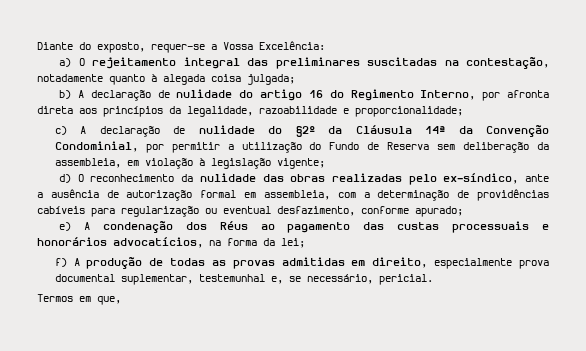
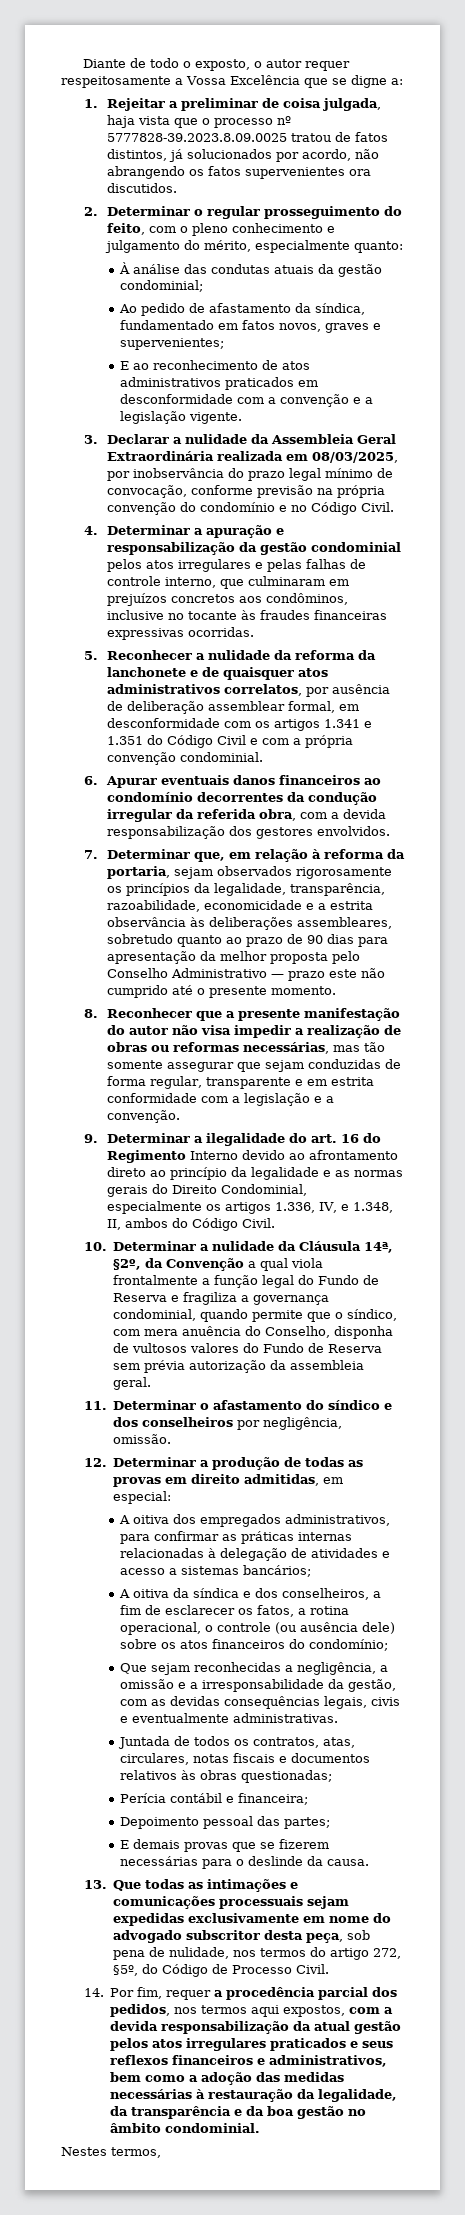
[79,41,325,53] [59,57,549,69] [37,74,295,85] [59,89,549,101] [37,106,463,117] [54,125,549,137] [54,141,302,153] do exposto, requer-se a Vossa Excelência: // a) O rejeitamento integral das preliminares suscitadas na contestação, notadamente quanto à alegada coisa julgada; // b) A declaração de nulidade do artigo 16 do Regimento Interno, por afronta direta aos princípios da legalidade, razoabilidade e proporcionalidade; // c) A declaração de nulidade do §2º da Cláusula 14ª da Convenção Condominial, por permitir a utilização -> [130,58,351,71] [61,75,403,88] [83,98,381,111] [106,115,291,128] [106,132,388,142] [106,149,379,162] [106,166,371,179] [106,183,177,193] [83,206,402,219] [106,223,335,236] [104,240,403,253] [119,262,383,277] [120,280,204,292] [119,303,366,316] [120,320,382,333] [120,338,225,350] [120,360,311,370] [120,377,319,390] [120,394,374,407] [120,411,243,424] [83,434,396,444] [106,451,398,463] [106,468,393,481] [106,485,385,498] [106,502,394,515] [83,525,284,538] [106,542,401,555] [106,559,366,572] [106,576,349,589] [106,593,348,606] [106,610,387,620] [106,627,254,640] [83,650,376,660] [106,667,328,680] [106,684,390,697] [106,701,359,714] [106,718,372,731] [106,735,353,748] [106,752,263,765] [83,775,381,788] [106,792,377,805] [106,809,386,822] [106,826,390,839] [83,849,405,862] [106,866,392,879] [106,883,385,896] [106,900,373,912] [106,917,392,930] [106,934,388,947] [106,951,360,964] [106,968,385,981] [106,985,336,998] [83,1008,400,1021] [106,1025,401,1038] [106,1042,385,1054] [106,1059,401,1072] [106,1076,374,1089] [106,1093,334,1106] [106,1110,180,1123] [83,1133,381,1146] [106,1150,398,1163] [106,1167,403,1180] [106,1184,307,1197] [106,1201,393,1214] [106,1218,275,1231] [83,1241,394,1253] [113,1258,324,1271] [113,1275,380,1288] [113,1292,330,1305] [113,1309,398,1322] [113,1326,394,1339] [113,1343,240,1353] de todo o exposto, o autor requer respeitosamente a Vossa Excelência que se digne a: // 1. Rejeitar a preliminar de coisa julgada, haja vista que o processo nº 5777828-39.2023.8.09.0025 tratou de fatos distintos, já solucionados por acordo, não abrangendo os fatos supervenientes ora discutidos. // 2. Determinar o regular prosseguimento do feito, com o pleno conhecimento e julgamento do mérito, especialmente quanto: // À análise das condutas atuais da gestão condominial; // Ao pedido de afastamento da síndica, fundamentado em fatos novos, graves e supervenientes; // E ao reconhecimento de atos administrativos praticados em desconformidade com a convenção e a legislação vigente. // 3. Declarar a nulidade da Assembleia Geral Extraordinária realizada em 08/03/2025, por inobservância do prazo legal mínimo de convocação, conforme previsão na própria convenção do condomínio e no Código Civil. // 4. Determinar a apuração e responsabilização da gestão condominial pelos atos irregulares e pelas falhas de controle interno, que culminaram em prejuízos concretos aos condôminos, inclusive no tocante às fraudes financeiras expressivas ocorridas. // 5. Reconhecer a nulidade da reforma da lanchonete e de quaisquer atos administrativos correlatos, por ausência de deliberação assemblear formal, em desconformidade com os artigos 1.341 e 1.351 do Código Civil e com a própria convenção condominial. // 6. Apurar eventuais danos financeiros ao condomínio decorrentes da condução irregular da referida obra, com a devida responsabilização dos gestores envolvidos. // 7. Determinar que, em relação à reforma da portaria, sejam observados rigorosamente os princípios da legalidade, transparência, razoabilidade, economicidade e a estrita observância às deliberações assembleares, sobretudo quanto ao prazo de 90 dias para apresentação da melhor proposta pelo Conselho Administrativo — prazo este não cumprido até o presente momento. // 8. Reconhecer que a presente manifestação do autor não visa impedir a realização de obras ou reformas necessárias, mas tão somente assegurar que sejam conduzidas de forma regular, transparente e em estrita conformidade com a legislação e a convenção. // 9. Determinar a ilegalidade do art. 16 do Regimento Interno devido ao afrontamento direto ao princípio da legalidade e as normas gerais do Direito Condominial, especialmente os artigos 1.336, IV, e 1.348, II, ambos do Código Civil. // 10. Determinar a nulidade da Cláusula 14ª, §2º, da Convenção a qual viola frontalmente a função legal do Fundo de Reserva e fragiliza a governança condominial, quando permite que o síndico, com mera anuência do Conselho, disponha de vultosos valores
[463,142,549,153] [54,158,325,169] [59,173,549,185] [37,189,549,201] [37,206,463,217] [59,221,550,233] [37,237,305,248] [54,258,80,267] deliberação da assembleia, em violação à legislação vigente; // d) O reconhecimento da nulidade das obras realizadas pelo ex-síndico, ante a ausência de autorização formal em assembleia, com a determinação de providências cabíveis para regularização ou eventual desfazimento, conforme apurado; // e) A condenação dos Réus ao pagamento das custas processuais e honorários advocatícios, na forma da lei; // f) A -> [144,1360,365,1373] [113,1377,152,1390] [83,1400,393,1410] [113,1417,343,1430] [113,1434,172,1444] [83,1457,210,1467] prévia autorização da assembleia geral. // 11. Determinar o afastamento do síndico e dos conselheiros por negligência, omissão. // 12. Determinar a
[281,257,549,269] [54,274,433,285] [37,294,121,305] admitidas em direito, especialmente prova documental suplementar, testemunhal e, se necessário, pericial. // Termos em que, -> [165,1474,344,1486] [113,1491,172,1504] [119,1514,391,1527] [120,1531,353,1544] [120,1548,391,1561] [120,1565,312,1577] [119,1588,382,1600] [120,1605,350,1617] [120,1622,396,1635] [120,1639,389,1651] [120,1662,389,1675] [120,1679,397,1692] [120,1696,401,1709] [120,1713,339,1723] [118,1736,356,1749] [120,1753,371,1765] [120,1770,333,1783] [120,1793,309,1805] [120,1816,331,1829] [120,1839,330,1852] [120,1856,370,1869] [83,1879,299,1892] [113,1896,350,1909] [113,1913,392,1926] [113,1930,371,1943] [113,1947,402,1960] [113,1964,330,1977] [83,1987,398,2000] [110,2004,394,2017] [110,2021,402,2034] [110,2038,394,2051] [110,2055,388,2067] [110,2072,345,2085] [110,2089,398,2102] [110,2106,367,2119] [110,2123,261,2133] [61,2147,161,2158] em direito admitidas, em especial: // A oitiva dos empregados administrativos, para confirmar as práticas internas relacionadas à delegação de atividades e acesso a sistemas bancários; // A oitiva da síndica e dos conselheiros, a fim de esclarecer os fatos, a rotina operacional, o controle (ou ausência dele) sobre os atos financeiros do condomínio; // Que sejam reconhecidas a negligência, a omissão e a irresponsabilidade da gestão, com as devidas consequências legais, civis e eventualmente administrativas. // Juntada de todos os contratos, atas, circulares, notas fiscais e documentos relativos às obras questionadas; // Perícia contábil e financeira; // Depoimento pessoal das partes; // E demais provas que se fizerem necessárias para o deslinde da causa. // 13. Que todas as intimações e comunicações processuais sejam expedidas exclusivamente em nome do advogado subscritor desta peça, sob pena de nulidade, nos termos do artigo 272, §5º, do Código de Processo Civil. // 14. Por fim, requer a procedência parcial dos pedidos, nos termos aqui expostos, com a devida responsabilização da atual gestão pelos atos irregulares praticados e seus reflexos financeiros e administrativos, bem como a adoção das medidas necessárias à restauração da legalidade, da transparência e da boa gestão no âmbito condominial. // Nestes termos,

